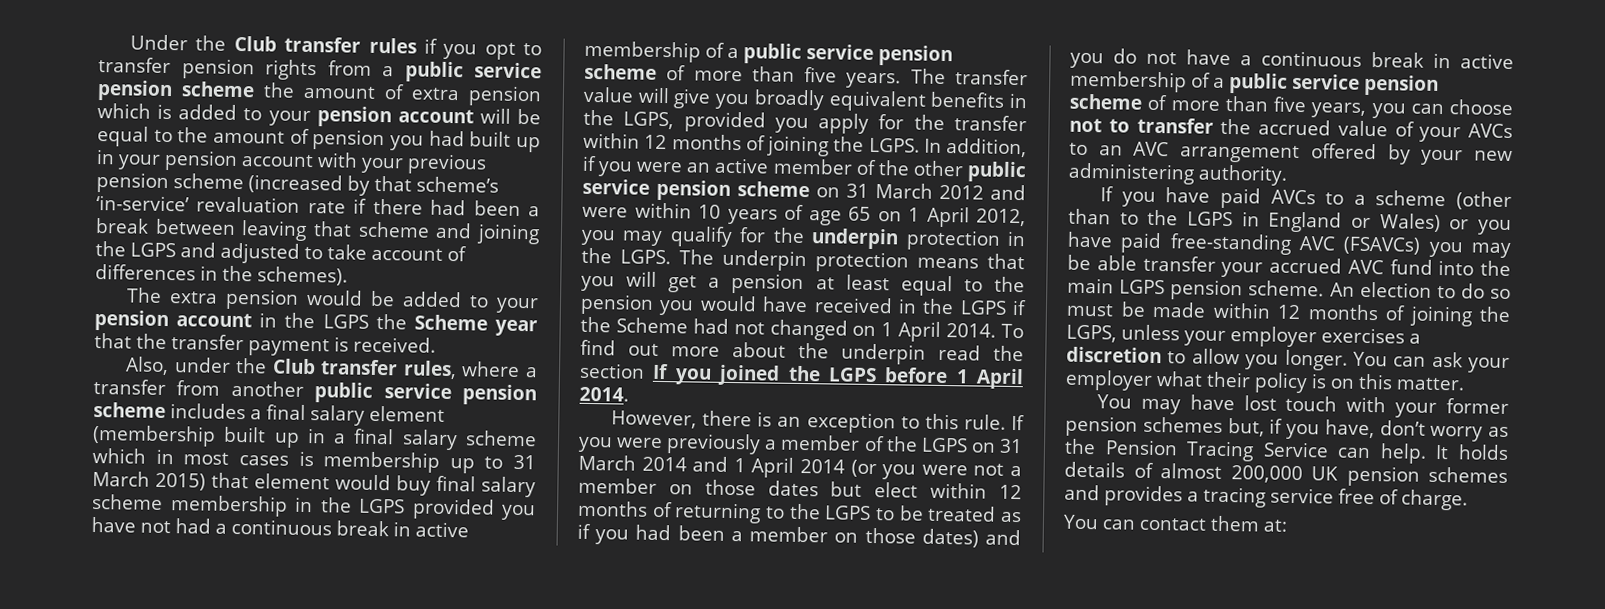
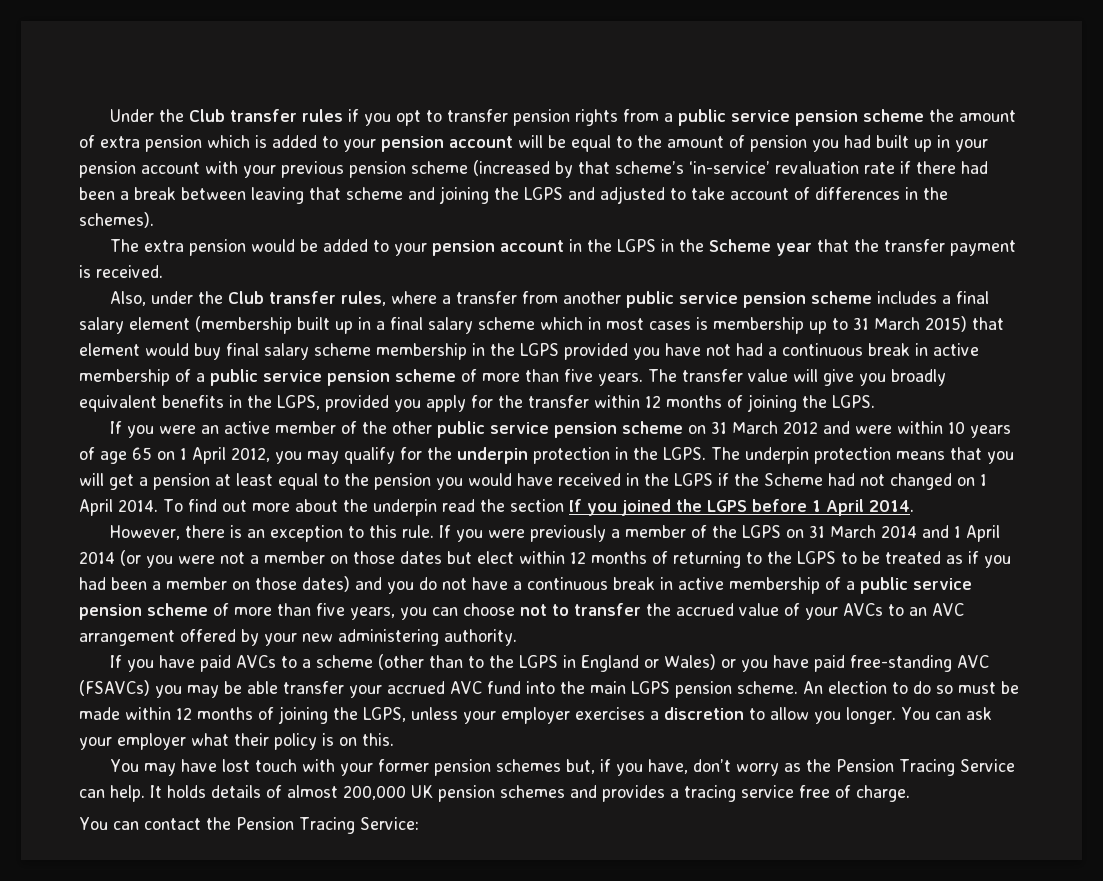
(369, 321) none -> [661,239,675,252] in
[923,138,1027,158] [582,155,597,172] In addition, if -> [110,421,123,434] // If
[1358,373,1465,391] this matter. -> [362,733,394,746] this.
[1209,515,1288,532] them at: -> [205,817,419,834] the Pension Tracing Service:

